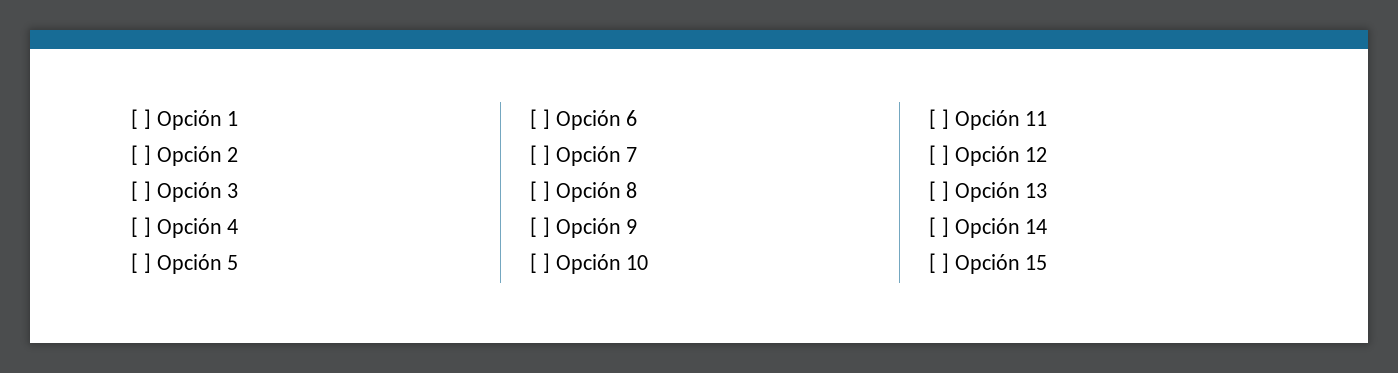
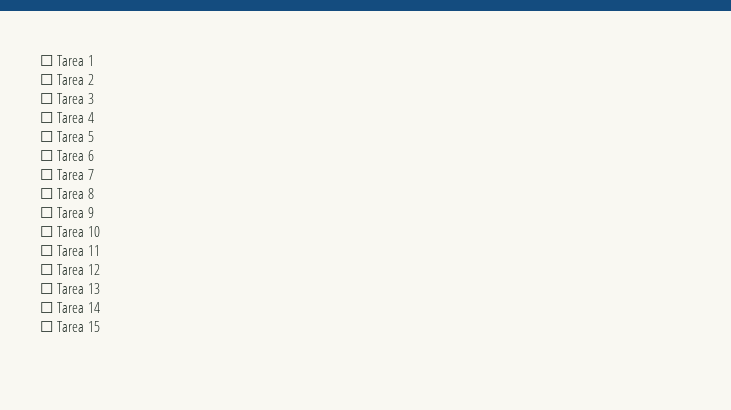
[131,109,239,130] [131,145,239,166] [131,181,239,202] [131,217,239,238] [131,253,239,274] [530,109,638,130] [530,145,638,166] [530,181,638,202] [530,217,638,238] [530,253,649,274] [929,109,1048,130] [929,145,1048,166] [929,181,1048,202] [929,217,1048,238] [929,253,1020,274] [ ] Opción 1 // [ ] Opción 2 // [ ] Opción 3 // [ ] Opción 4 // [ ] Opción 5 // [ ] Opción 6 // [ ] Opción 7 // [ ] Opción 8 // [ ] Opción 9 // [ ] Opción 10 // [ ] Opción 11 // [ ] Opción 12 // [ ] Opción 13 // [ ] Opción 14 // [ ] Opción -> [40,55,95,66] [40,74,95,85] [40,93,95,104] [40,112,95,123] [40,131,95,142] [40,150,95,161] [40,169,95,180] [40,188,95,199] [40,207,95,218] [40,226,101,237] [40,245,101,256] [40,264,101,275] [40,283,101,294] [40,302,101,313] [40,321,85,332] ☐ Tarea 1 // ☐ Tarea 2 // ☐ Tarea 3 // ☐ Tarea 4 // ☐ Tarea 5 // ☐ Tarea 6 // ☐ Tarea 7 // ☐ Tarea 8 // ☐ Tarea 9 // ☐ Tarea 10 // ☐ Tarea 11 // ☐ Tarea 12 // ☐ Tarea 13 // ☐ Tarea 14 // ☐ Tarea

